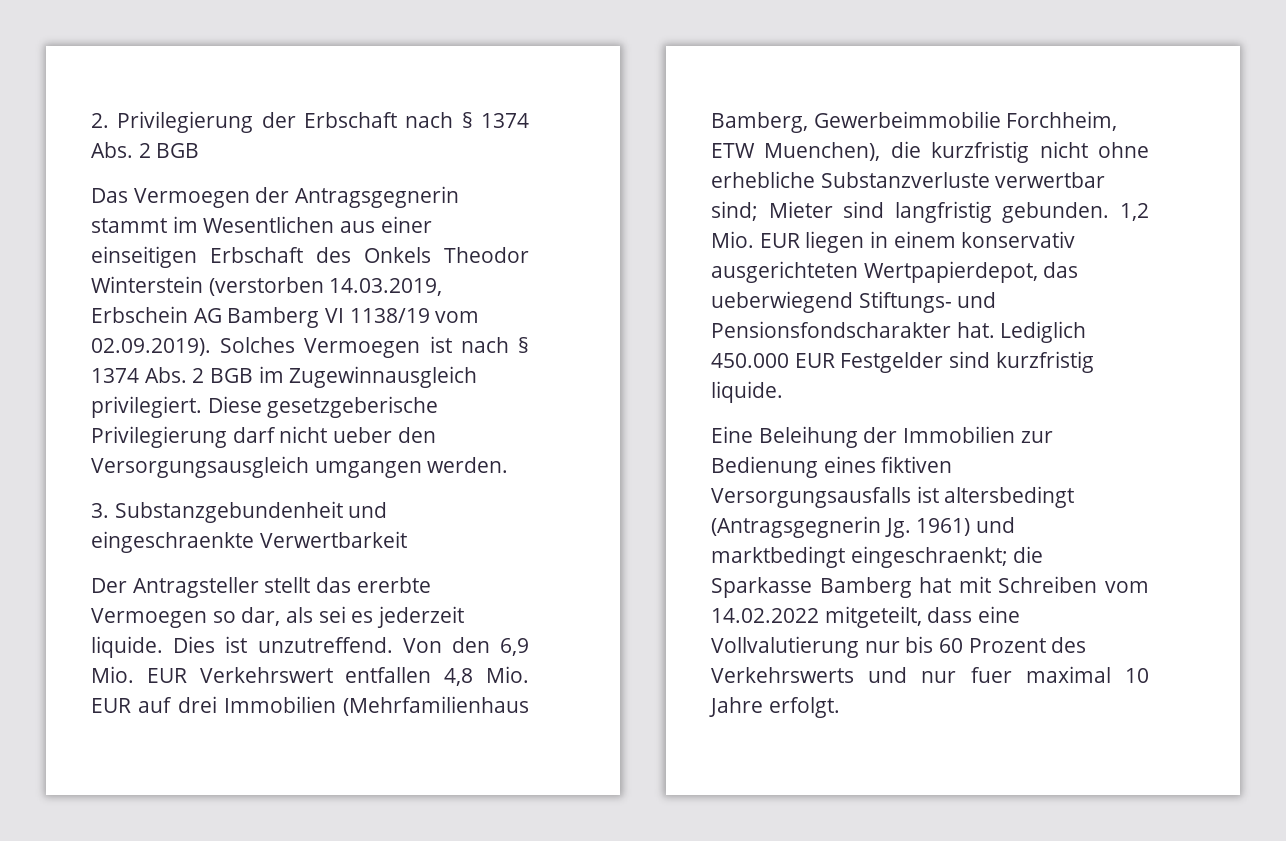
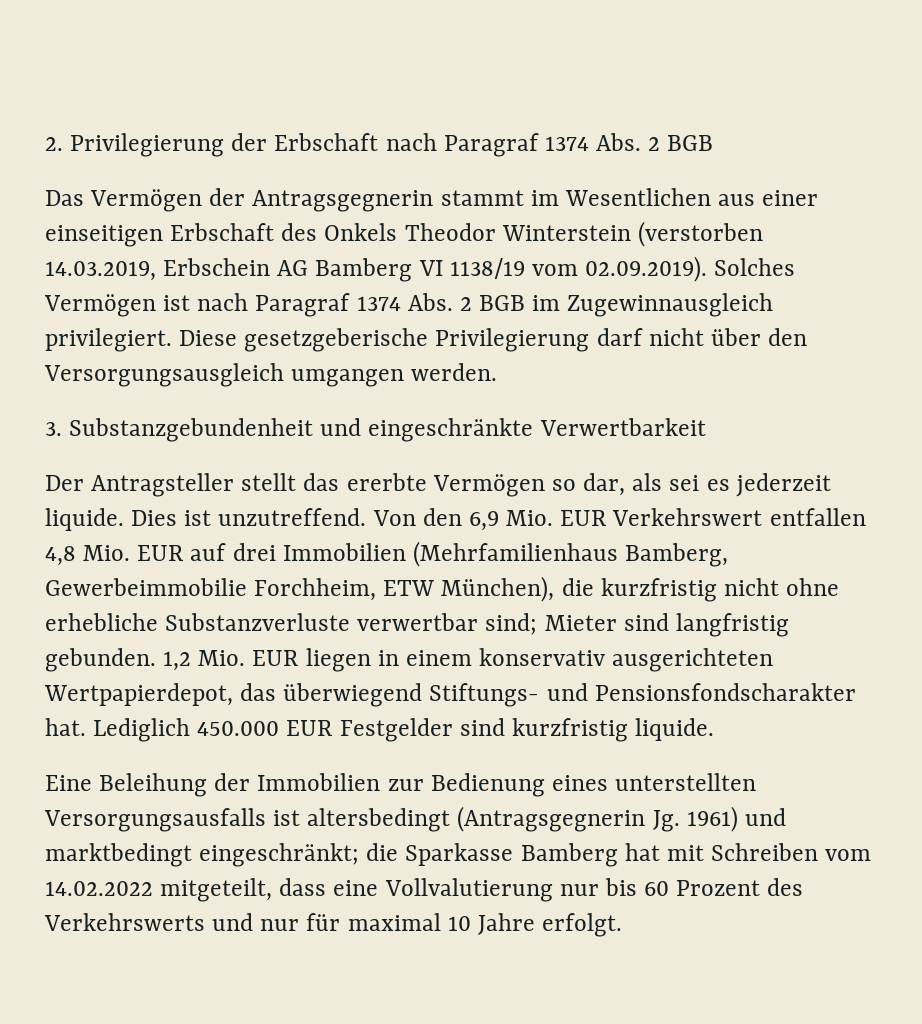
[461,112,473,128] § -> [443,133,539,157] Paragraf
[133,188,250,208] Vermoegen -> [90,189,203,212] Vermögen
[304,338,421,358] Vermoegen -> [44,294,156,317] Vermögen
[518,337,529,353] § -> [255,293,351,317] Paragraf
[333,427,393,443] ueber -> [710,328,761,346] über
[91,531,254,553] eingeschraenkte -> [368,418,534,442] eingeschränkte
[91,608,207,628] Vermoegen -> [432,474,545,497] Vermögen
[764,142,881,161] Muenchen), -> [441,576,555,602] München),
[711,291,853,313] ueberwiegend -> [283,683,423,707] überwiegend
[881,456,953,473] fiktiven -> [615,773,757,791] unterstellten
[850,546,1008,568] eingeschraenkt; -> [199,843,360,867] eingeschränkt;
[970,667,1012,683] fuer -> [306,913,341,931] für

